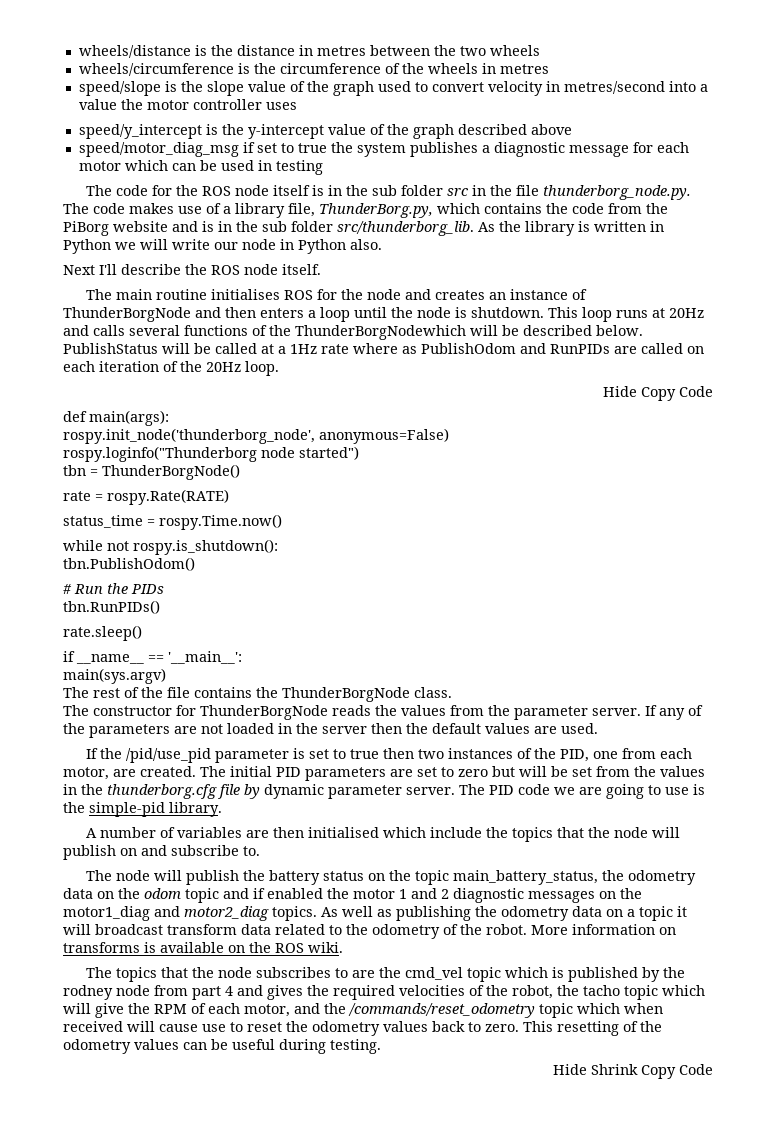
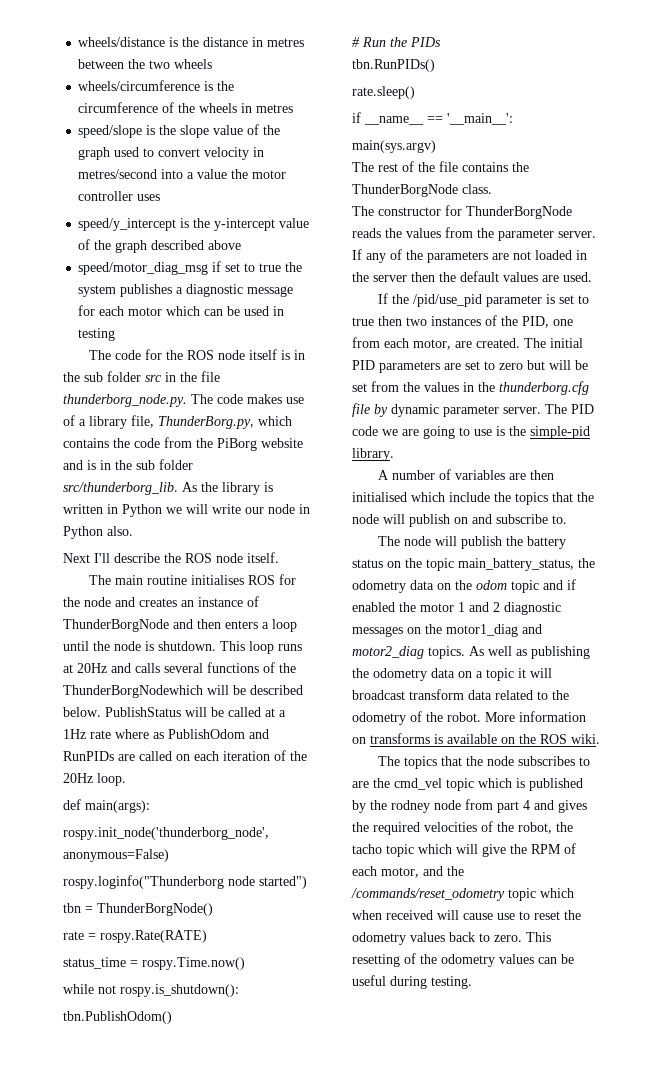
[603,386,713,401] // Hide Copy Code -> (126, 779) none
[553,1064,713,1079] // Hide Shrink Copy Code -> (472, 982) none

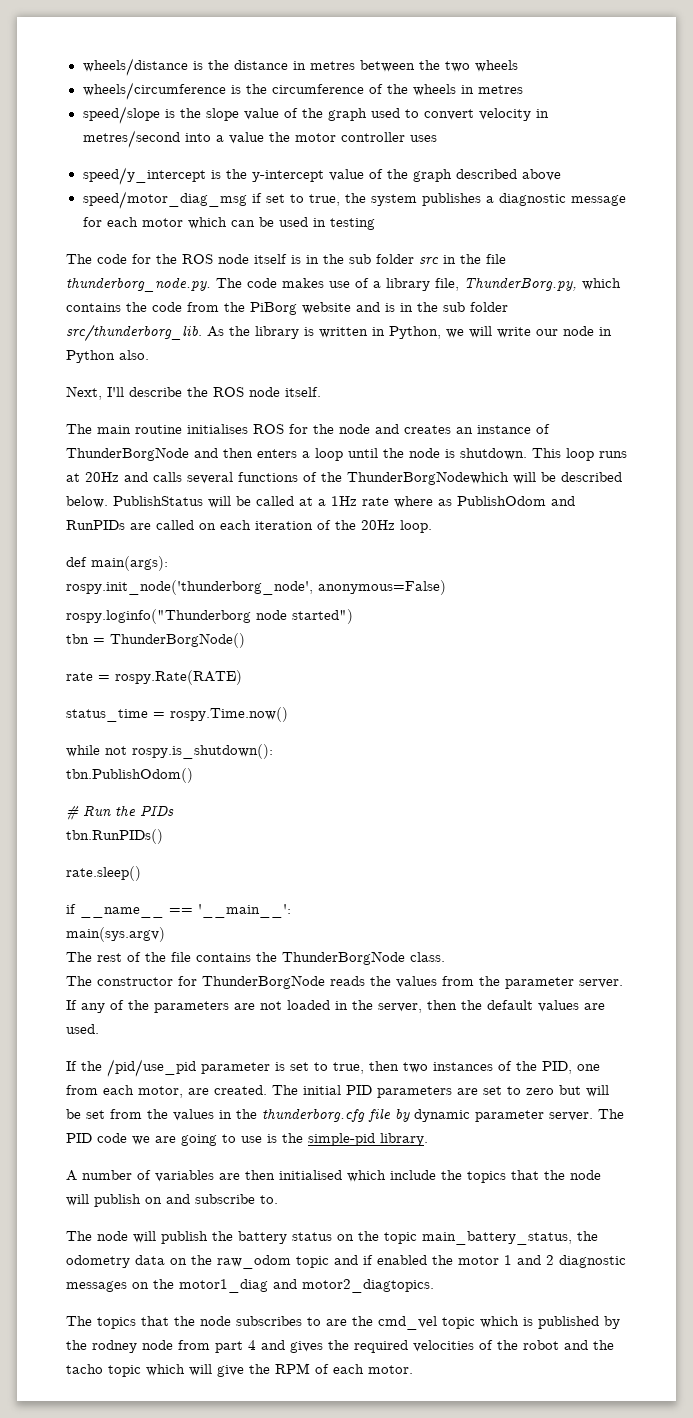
[259,263,282,272] true -> [308,194,340,206] true,
[122,504,162,517] Python -> [389,326,441,339] Python,
[63,553,90,563] Next -> [66,386,102,400] Next,
[373,275,407,282] server -> [378,1003,422,1013] server,
[352,317,374,326] true -> [333,1062,364,1074] true,
[476,580,507,590] odom -> [217,1255,291,1269] raw_odom
[352,646,590,659] [352,668,552,681] [352,689,569,700] [352,711,586,725] [352,733,600,744] motor2_diag topics. As well as publishing the odometry data on a topic it will broadcast transform data related to the odometry of the robot. More information on transforms is available on the ROS wiki. -> [302,1279,434,1293] motor2_diagtopics.
[518,822,552,834] robot, -> [523,1340,588,1350] robot and
[381,866,464,878] [351,888,574,901] [352,910,581,920] [352,932,551,945] [352,953,574,967] [352,975,472,989] motor, and the /commands/reset_odometry topic which when received will cause use to reset the odometry values back to zero. This resetting of the odometry values can be useful during testing. -> [368,1365,413,1374] motor.

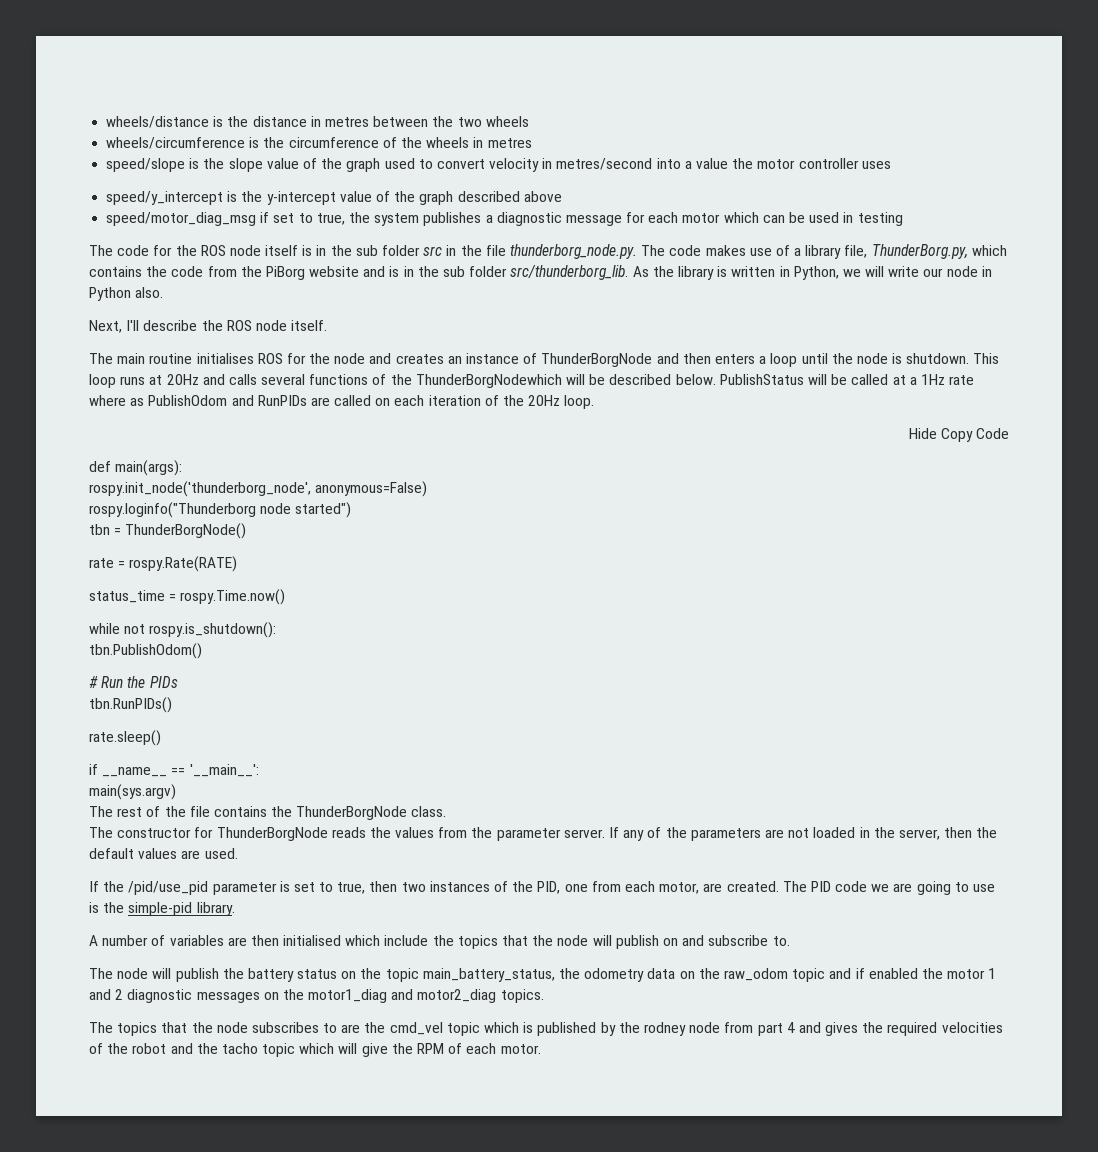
(432, 526) none -> [908,428,1009,442] // Hide Copy Code
[303,1085,609,1098] [66,1108,624,1122] initial PID parameters are set to zero but will be set from the values in the thunderborg.cfg file by dynamic parameter server. The -> (807, 886) none
[302,1279,434,1293] motor2_diagtopics. -> [417,989,544,1003] motor2_diag topics.

